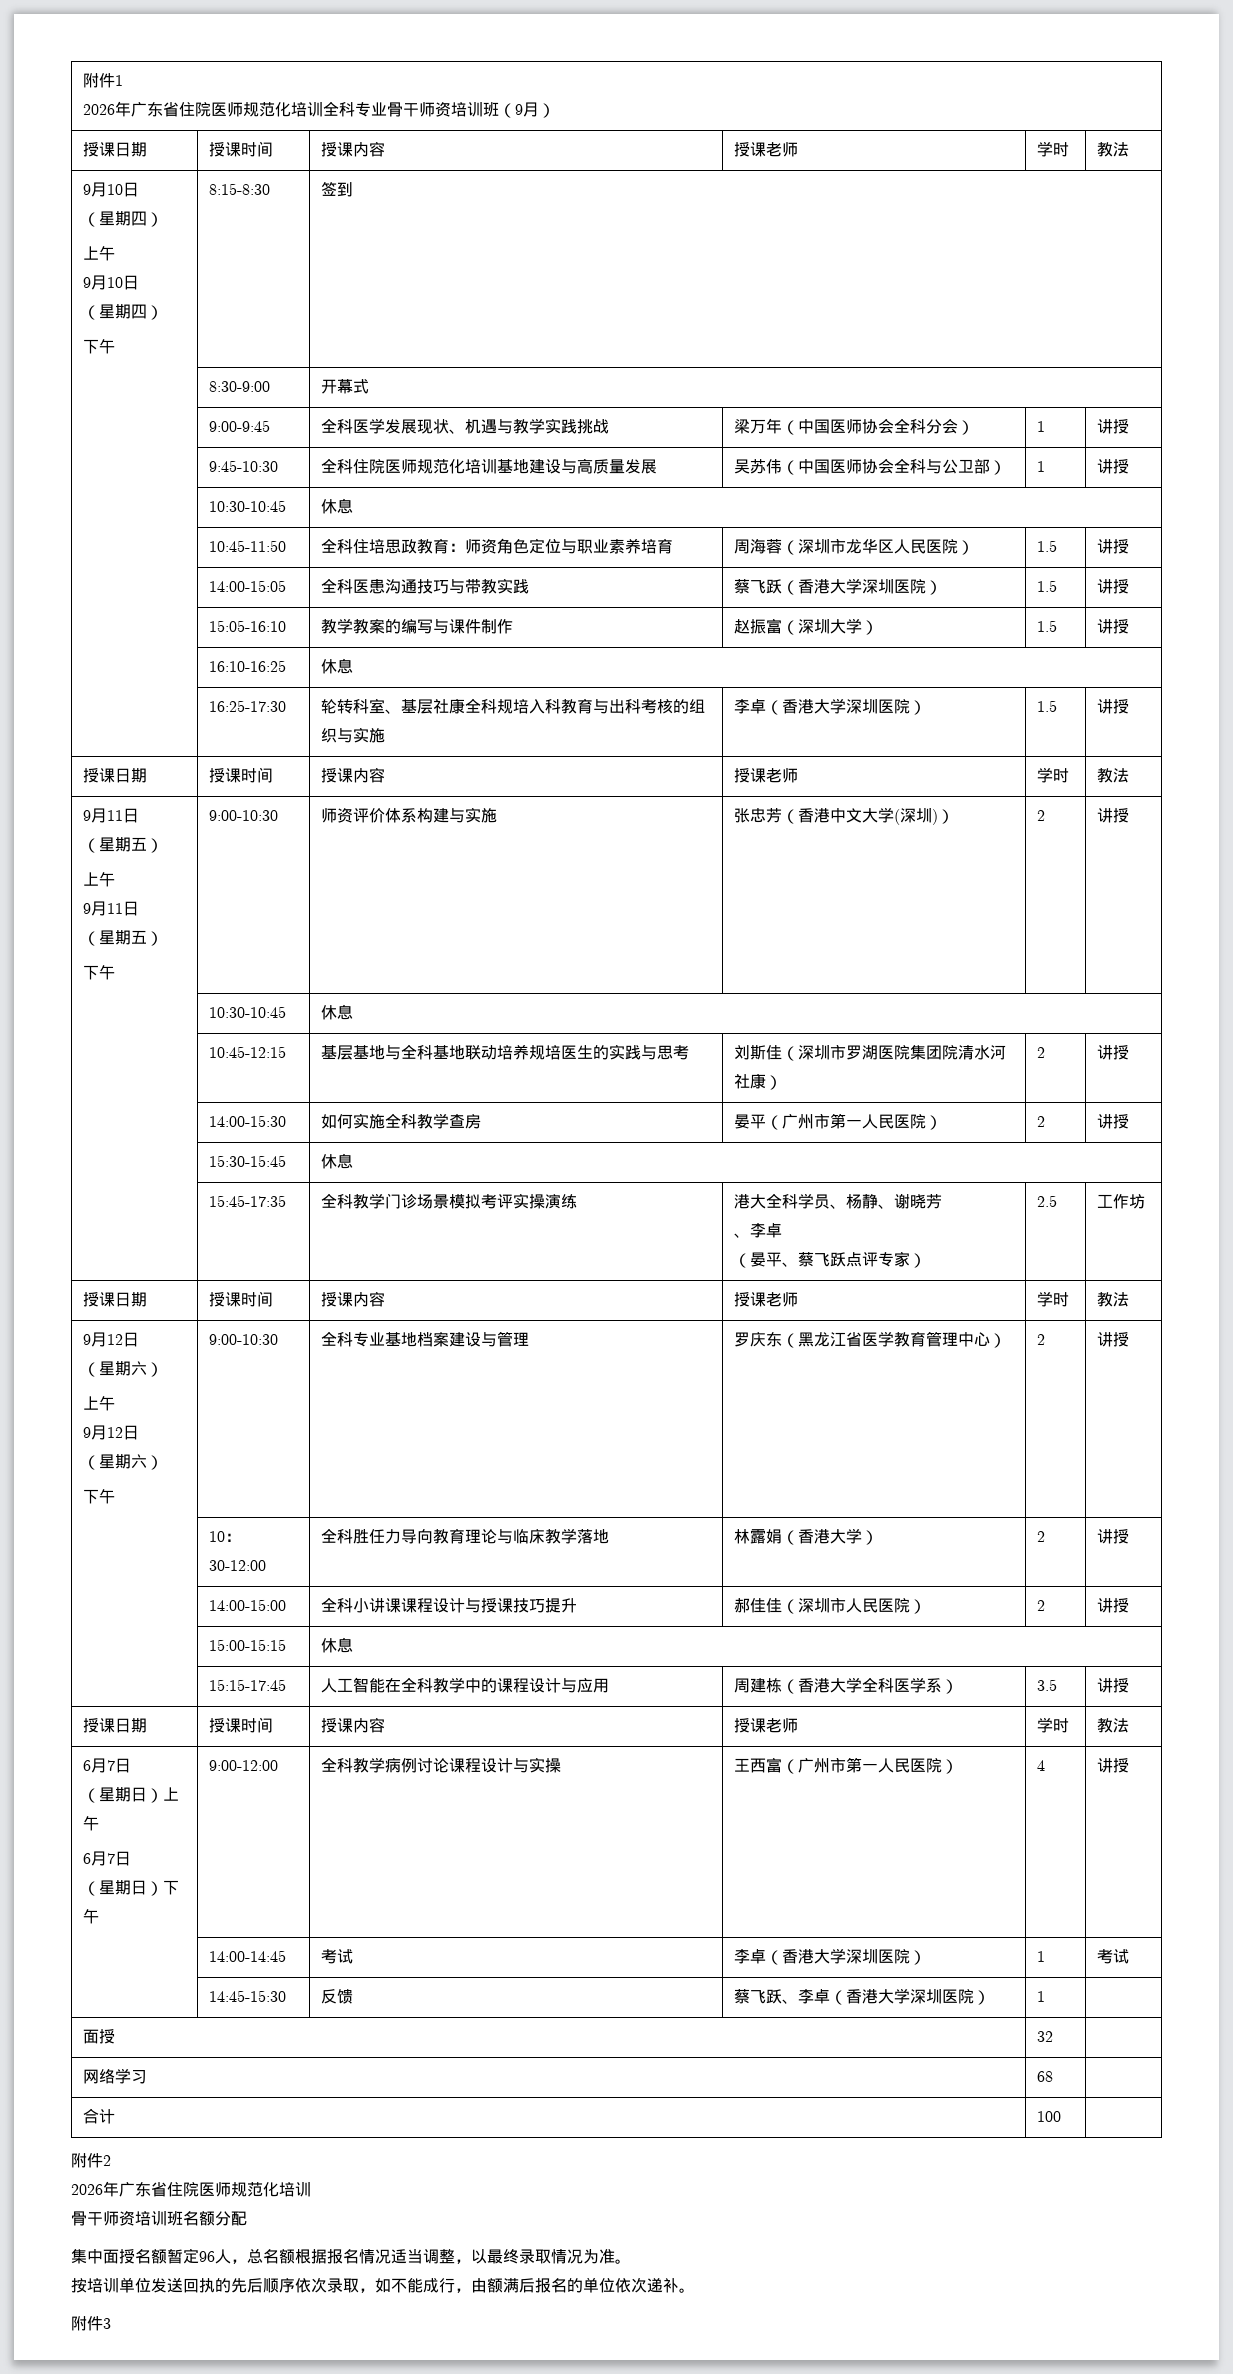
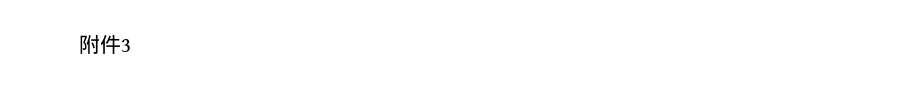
[83,73,124,88] [83,101,556,118] [83,142,148,157] [209,141,274,157] [321,141,386,157] [734,142,799,157] [1037,141,1070,157] [1097,142,1130,157] [83,182,140,197] [83,211,164,227] [83,246,116,261] [83,275,140,290] [83,304,164,320] [83,339,116,354] [209,183,271,195] [321,181,354,197] [209,381,271,392] [321,379,370,394] [209,420,271,432] [321,418,610,434] [734,418,975,435] [1037,421,1046,432] [1097,419,1130,434] [209,460,279,472] [321,458,658,474] [734,458,1007,475] [1037,461,1046,472] [1097,459,1130,474] [209,500,287,512] [321,498,354,514] [209,540,287,552] [321,538,674,554] [734,538,975,555] [1037,540,1058,552] [1097,539,1130,554] [209,580,287,592] [321,578,530,594] [734,578,943,595] [1037,580,1058,592] [1097,579,1130,594] [209,620,287,632] [321,618,514,634] [734,618,879,635] [1037,620,1058,632] [1097,619,1130,634] [209,660,287,672] [321,658,354,674] [209,700,287,712] [321,698,706,714] [321,727,386,743] [734,698,927,715] [1037,700,1058,712] [1097,699,1130,714] [83,768,148,783] [209,767,274,783] [321,767,386,783] [734,768,799,783] [1037,767,1070,783] [1097,768,1130,783] [83,808,140,823] [83,837,164,853] [83,872,116,887] [83,901,140,916] [83,930,164,946] [83,965,116,980] [209,810,279,821] [321,807,498,823] [734,807,955,825] [1037,810,1046,821] [1097,808,1130,823] [209,1006,287,1018] [321,1004,354,1020] [209,1046,287,1058] [321,1044,690,1060] [734,1044,1007,1061] [734,1073,783,1090] [1037,1047,1046,1058] [1097,1045,1130,1060] [209,1115,287,1127] [321,1113,482,1129] [734,1113,943,1130] [1037,1116,1046,1127] [1097,1114,1130,1129] [209,1155,287,1167] [321,1153,354,1169] [209,1195,287,1207] [321,1193,578,1209] [734,1193,943,1209] [734,1223,783,1238] [734,1251,927,1268] [1037,1195,1058,1207] [1097,1194,1146,1209] [83,1292,148,1307] [209,1291,274,1307] [321,1291,386,1307] [734,1292,799,1307] [1037,1291,1070,1307] [1097,1292,1130,1307] [83,1332,140,1347] [83,1361,164,1377] [83,1396,116,1411] [83,1425,140,1440] [83,1454,164,1470] [83,1489,116,1504] [209,1334,279,1345] [321,1331,530,1347] [734,1331,1007,1348] [1037,1334,1046,1345] [1097,1332,1130,1347] [209,1531,242,1542] [209,1560,267,1571] [321,1528,610,1544] [734,1528,879,1545] [1037,1531,1046,1542] [1097,1529,1130,1544] [209,1599,287,1611] [321,1597,578,1613] [734,1597,927,1614] [1037,1600,1046,1611] [1097,1598,1130,1613] [209,1639,287,1651] [321,1637,354,1653] [209,1679,287,1691] [321,1677,610,1693] [734,1677,959,1694] [1037,1679,1058,1691] [1097,1678,1130,1693] [83,1718,148,1733] [209,1717,274,1733] [321,1717,386,1733] [734,1718,799,1733] [1037,1717,1070,1733] [1097,1718,1130,1733] [83,1758,132,1773] [83,1787,180,1803] [83,1816,100,1831] [83,1851,132,1866] [83,1880,180,1896] [83,1909,100,1924] [209,1760,279,1771] [321,1757,562,1773] [734,1757,959,1774] [1037,1760,1046,1771] [1097,1758,1130,1773] [209,1950,287,1962] [321,1949,354,1964] [734,1948,927,1965] [1037,1951,1046,1962] [1097,1949,1130,1964] [209,1990,287,2002] [321,1989,354,2004] [734,1988,991,2005] [1037,1991,1046,2002] [83,2029,116,2044] [1037,2031,1054,2042] [83,2068,148,2084] [1037,2071,1054,2082] [83,2108,116,2124] [1037,2111,1062,2122] [71,2153,111,2168] [71,2181,311,2197] [71,2211,247,2226] [71,2248,631,2264] [71,2277,695,2293] [71,2316,103,2331] 附件1 // 2026年广东省住院医师规范化培训全科专业骨干师资培训班（9月） // 授课日期 | 授课时间 | 授课内容 | 授课老师 | 学时 | 教法 // 9月10日 // （星期四） // 上午 // 9月10日 // （星期四） // 下午 | 8:15-8:30 | 签到 // | 8:30-9:00 | 开幕式 // | 9:00-9:45 | 全科医学发展现状、机遇与教学实践挑战 | 梁万年（中国医师协会全科分会） | 1 | 讲授 // | 9:45-10:30 | 全科住院医师规范化培训基地建设与高质量发展 | 吴苏伟（中国医师协会全科与公卫部） | 1 | 讲授 // | 10:30-10:45 | 休息 // | 10:45-11:50 | 全科住培思政教育：师资角色定位与职业素养培育 | 周海蓉（深圳市龙华区人民医院） | 1.5 | 讲授 // | 14:00-15:05 | 全科医患沟通技巧与带教实践 | 蔡飞跃（香港大学深圳医院） | 1.5 | 讲授 // | 15:05-16:10 | 教学教案的编写与课件制作 | 赵振富（深圳大学） | 1.5 | 讲授 // | 16:10-16:25 | 休息 // | 16:25-17:30 | 轮转科室、基层社康全科规培入科教育与出科考核的组织与实施 | 李卓（香港大学深圳医院） | 1.5 | 讲授 // 授课日期 | 授课时间 | 授课内容 | 授课老师 | 学时 | 教法 // 9月11日 // （星期五） // 上午 // 9月11日 // （星期五） // 下午 | 9:00-10:30 | 师资评价体系构建与实施 | 张忠芳（香港中文大学(深圳)） | 2 | 讲授 // | 10:30-10:45 | 休息 // | 10:45-12:15 | 基层基地与全科基地联动培养规培医生的实践与思考 | 刘斯佳（深圳市罗湖医院集团院清水河社康） | 2 | 讲授 // | 14:00-15:30 | 如何实施全科教学查房 | 晏平（广州市第一人民医院） | 2 | 讲授 // | 15:30-15:45 | 休息 // | 15:45-17:35 | 全科教学门诊场景模拟考评实操演练 | 港大全科学员、杨静、谢晓芳 // 、李卓 // （晏平、蔡飞跃点评专家） | 2.5 | 工作坊 // 授课日期 | 授课时间 | 授课内容 | 授课老师 | 学时 | 教法 // 9月12日 // （星期六） // 上午 // 9月12日 // （星期六） // 下午 | 9:00-10:30 | 全科专业基地档案建设与管理 | 罗庆东（黑龙江省医学教育管理中心） | 2 | 讲授 // | 10：30-12:00 | 全科胜任力导向教育理论与临床教学落地 | 林露娟（香港大学） | 2 | 讲授 // | 14:00-15:00 | 全科小讲课课程设计与授课技巧提升 | 郝佳佳（深圳市人民医院） | 2 | 讲授 // | 15:00-15:15 | 休息 // | 15:15-17:45 | 人工智能在全科教学中的课程设计与应用 | 周建栋（香港大学全科医学系） | 3.5 | 讲授 // 授课日期 | 授课时间 | 授课内容 | 授课老师 | 学时 | 教法 // 6月7日 // （星期日）上午 // 6月7日 // （星期日）下午 | 9:00-12:00 | 全科教学病例讨论课程设计与实操 | 王西富（广州市第一人民医院） | 4 | 讲授 // | 14:00-14:45 | 考试 | 李卓（香港大学深圳医院） | 1 | 考试 // | 14:45-15:30 | 反馈 | 蔡飞跃、李卓（香港大学深圳医院） | 1 | // 面授 | 32 | // 网络学习 | 68 | // 合计 | 100 | // 附件2 // 2026年广东省住院医师规范化培训 // 骨干师资培训班名额分配 // 集中面授名额暂定96人，总名额根据报名情况适当调整，以最终录取情况为准。 // 按培训单位发送回执的先后顺序依次录取，如不能成行，由额满后报名的单位依次递补。 // 附件 -> [79,34,121,54] 附件

